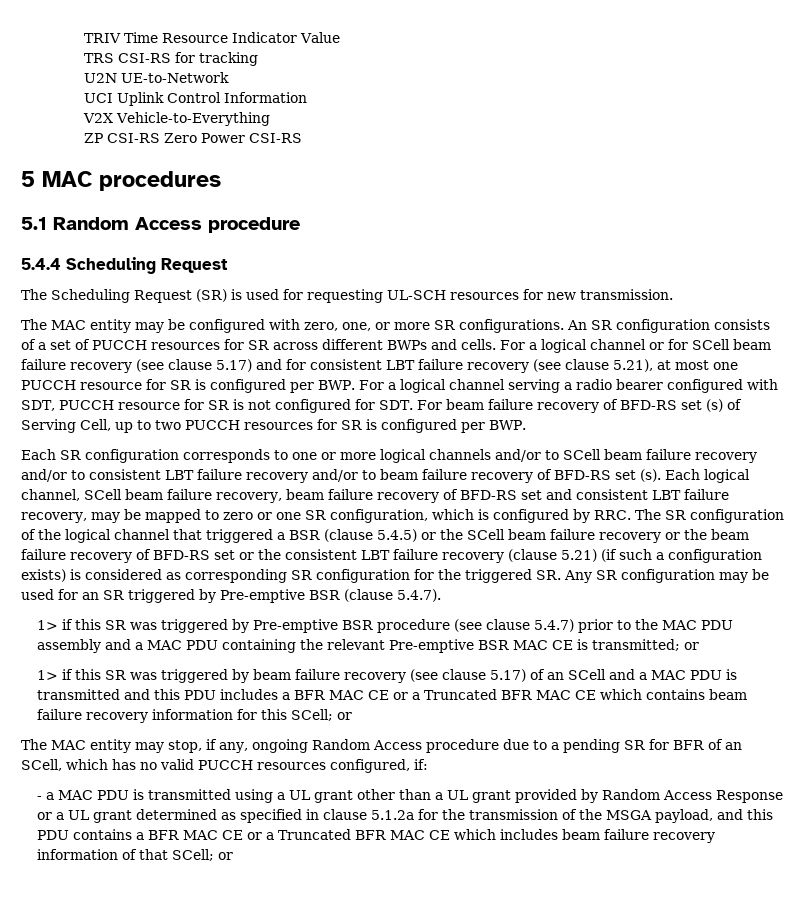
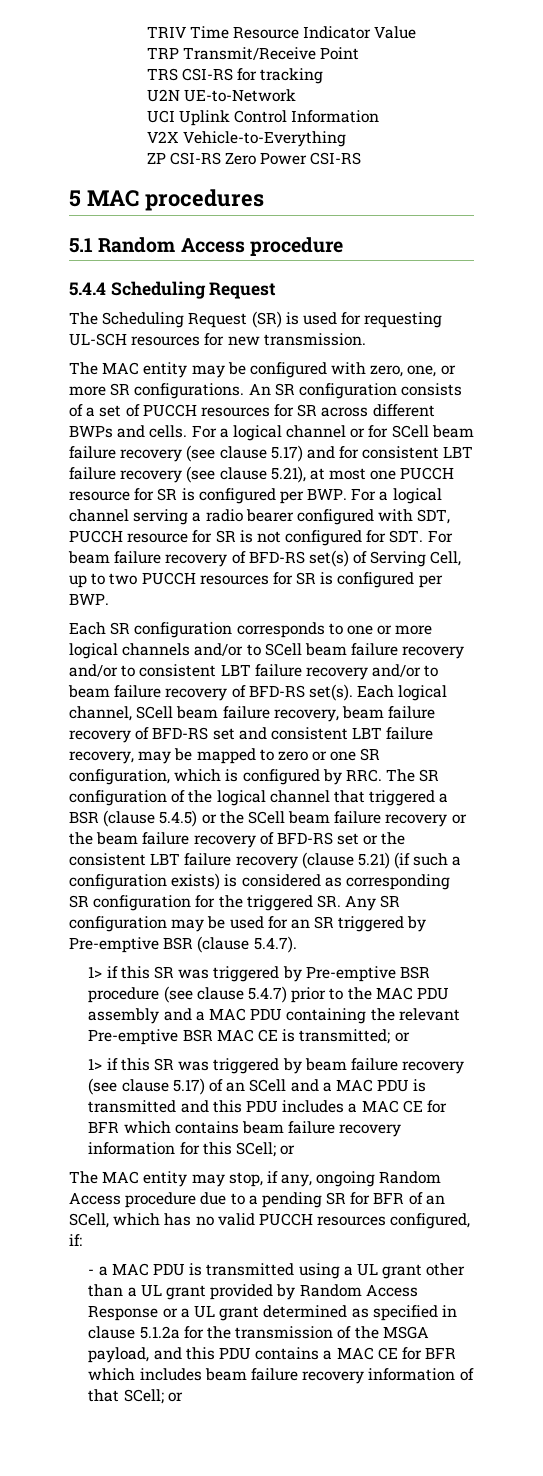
(340, 37) none -> [146,47,360,60] // TRP Transmit/Receive Point
[680,399,723,412] set (s) -> [308,550,349,567] set(s)
[615,469,661,482] set (s). -> [308,684,353,701] set(s).
[293,689,596,700] BFR MAC CE or a Truncated BFR MAC CE -> [361,1100,447,1113] [88,1121,120,1133] MAC CE for BFR
[147,829,450,840] BFR MAC CE or a Truncated BFR MAC CE -> [336,1347,457,1360] MAC CE for BFR

